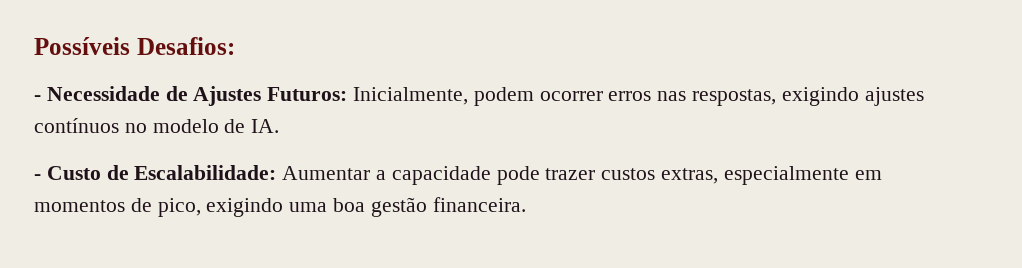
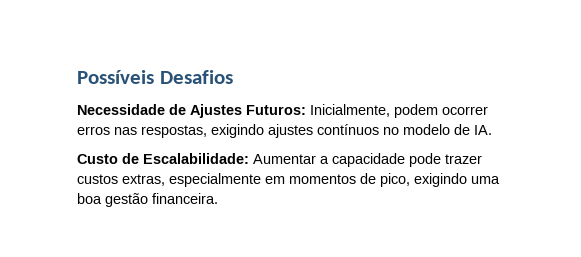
[136,37,235,55] [34,95,41,101] Desafios: // - -> [159,70,233,84] Desafios //
[34,174,41,180] - -> (492, 130) none

